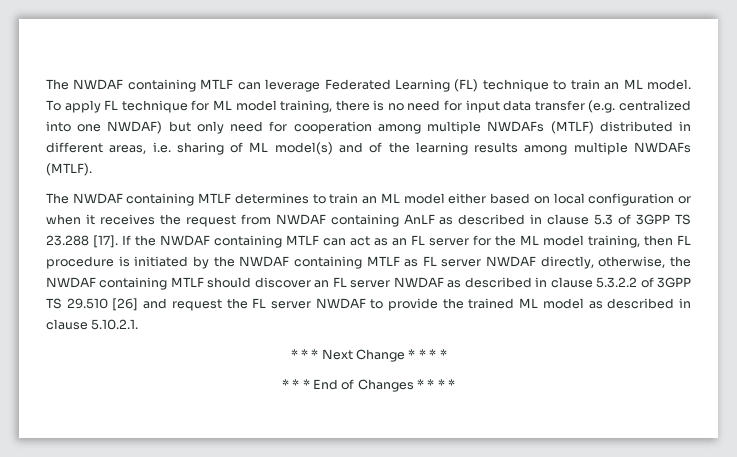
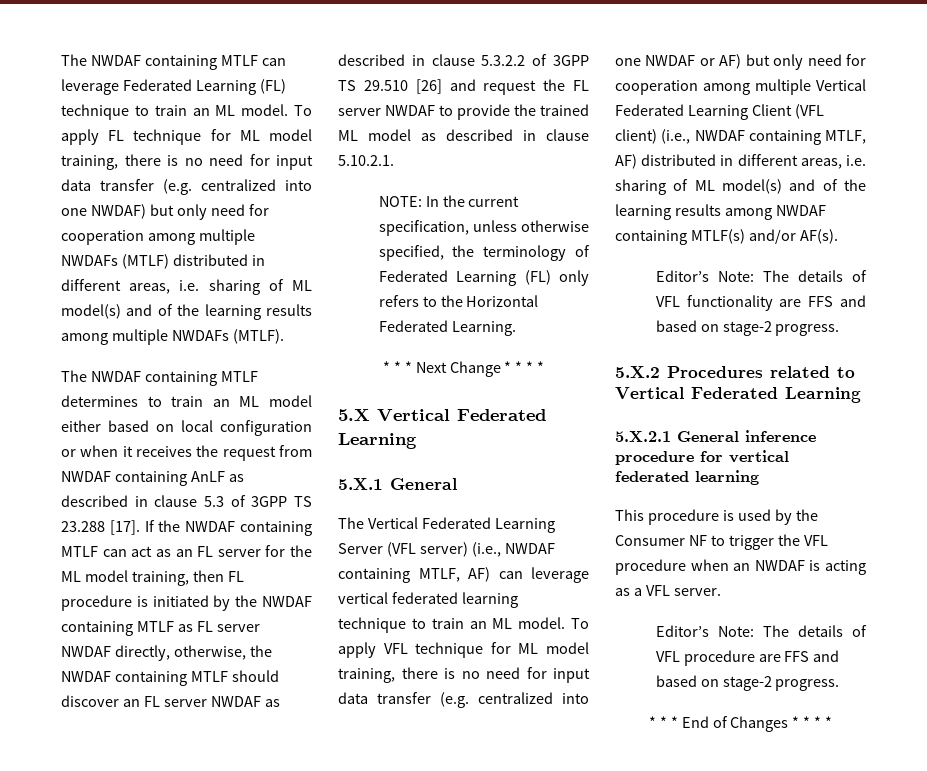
(139, 324) none -> [378,195,520,207] [378,220,589,236] [378,245,590,261] [378,270,589,286] [378,295,539,307] [378,320,516,336] // NOTE: In the current specification, unless otherwise specified, the terminology of Federated Learning (FL) only refers to the Horizontal Federated Learning.
(447, 354) none -> [338,409,546,421] [338,433,417,449] [338,478,457,490] [338,517,555,533] [338,542,555,557] [338,567,589,583] [338,592,518,608] [338,617,589,633] [338,642,589,658] [338,667,590,683] [338,692,589,708] [615,54,866,70] [615,79,866,95] [615,104,824,120] [615,129,866,145] [615,154,866,169] [615,179,866,195] [615,204,826,220] [615,229,838,245] [655,270,867,282] [655,295,866,311] [655,320,840,336] [615,366,855,378] [615,387,861,403] [615,430,816,442] [615,450,789,465] [615,470,759,485] [615,509,818,525] [615,534,828,550] [615,559,866,575] [615,585,721,596] [655,625,867,637] [655,650,840,666] [655,675,840,691] // 5.X Vertical Federated Learning // 5.X.1 General // The Vertical Federated Learning Server (VFL server) (i.e., NWDAF containing MTLF, AF) can leverage vertical federated learning technique to train an ML model. To apply VFL technique for ML model training, there is no need for input data transfer (e.g. centralized into one NWDAF or AF) but only need for cooperation among multiple Vertical Federated Learning Client (VFL client) (i.e., NWDAF containing MTLF, AF) distributed in different areas, i.e. sharing of ML model(s) and of the learning results among NWDAF containing MTLF(s) and/or AF(s). // Editor’s Note: The details of VFL functionality are FFS and based on stage-2 progress. // 5.X.2 Procedures related to Vertical Federated Learning // 5.X.2.1 General inference procedure for vertical federated learning // This procedure is used by the Consumer NF to trigger the VFL procedure when an NWDAF is acting as a VFL server. // Editor’s Note: The details of VFL procedure are FFS and based on stage-2 progress.

